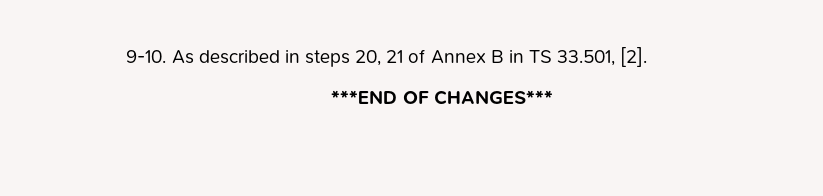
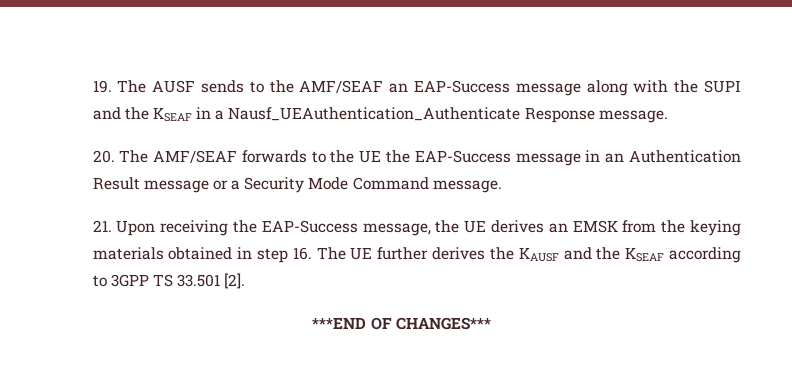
[126,49,616,67] 9-10. As described in steps 20, 21 of Annex B in TS 33.501, -> [92,80,741,96] [92,107,668,123] [92,150,741,166] [92,177,502,193] [92,220,741,236] [92,247,741,263] [92,274,221,287] 19. The AUSF sends to the AMF/SEAF an EAP-Success message along with the SUPI and the KSEAF in a Nausf_UEAuthentication_Authenticate Response message. // 20. The AMF/SEAF forwards to the UE the EAP-Success message in an Authentication Result message or a Security Mode Command message. // 21. Upon receiving the EAP-Success message, the UE derives an EMSK from the keying materials obtained in step 16. The UE further derives the KAUSF and the KSEAF according to 3GPP TS 33.501

